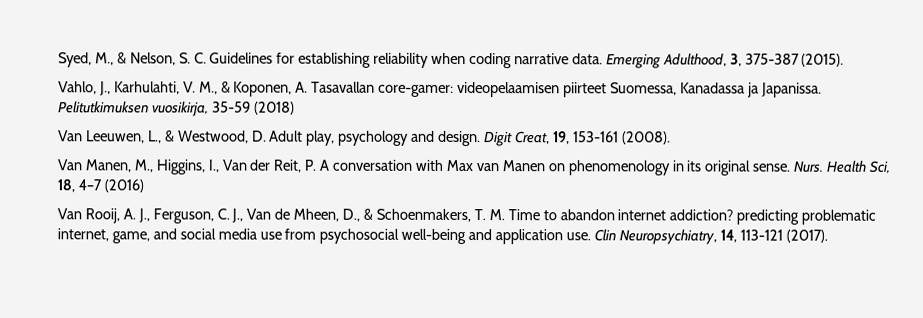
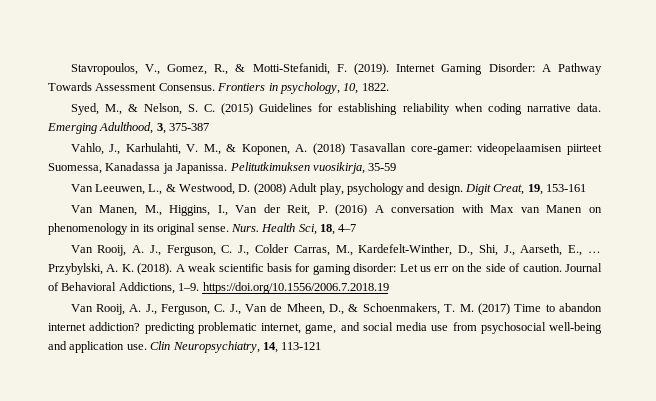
(58, 60) none -> [70,63,602,75] [48,82,389,94] Stavropoulos, V., Gomez, R., & Motti-Stefanidi, F. (2019). Internet Gaming Disorder: A Pathway Towards Assessment Consensus. Frontiers in psychology, 10, 1822. //
(207, 58) none -> [221,103,254,115] (2015)
[801,53,845,67] (2015). -> (210, 127) none
(309, 87) none -> [312,143,345,155] (2018)
[253,101,295,115] (2018) -> (397, 167) none
(267, 136) none -> [253,183,286,195] (2008)
[621,131,671,145] (2008). -> (587, 188) none
(317, 165) none -> [335,204,368,216] (2016)
[103,179,144,193] (2016) -> [70,244,602,256] [48,263,603,275] [48,282,389,294] // Van Rooij, A. J., Ferguson, C. J., Colder Carras, M., Kardefelt-Winther, D., Shi, J., Aarseth, E., … Przybylski, A. K. (2018). A weak scientific basis for gaming disorder: Let us err on the side of caution. Journal of Behavioral Addictions, 1–9. https://doi.org/10.1556/2006.7.2018.19
(505, 215) none -> [477,303,510,315] (2017)
[785,229,828,243] (2017). -> (322, 346) none

